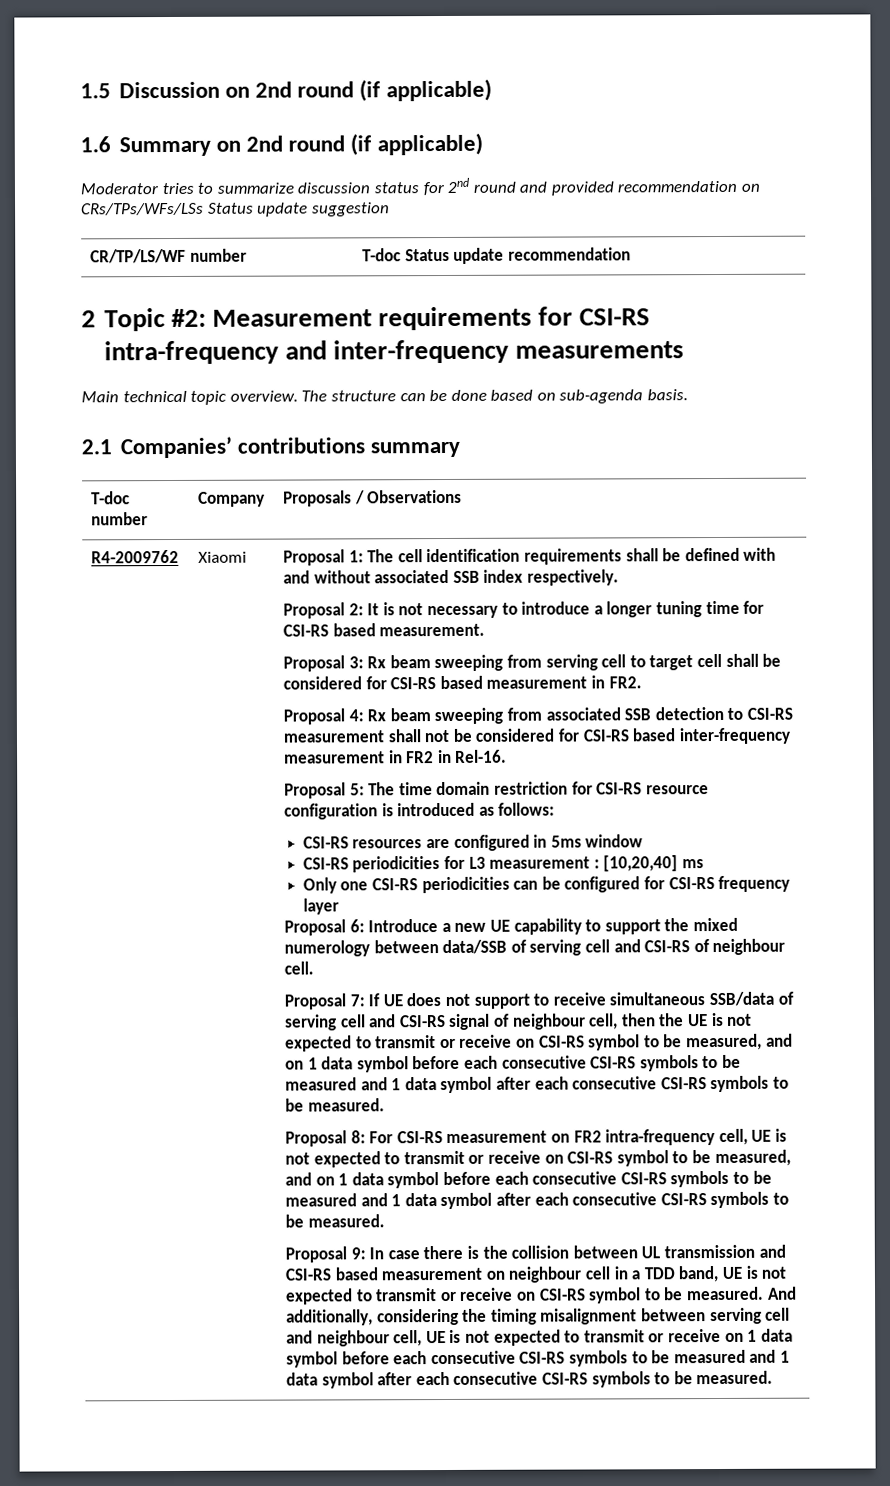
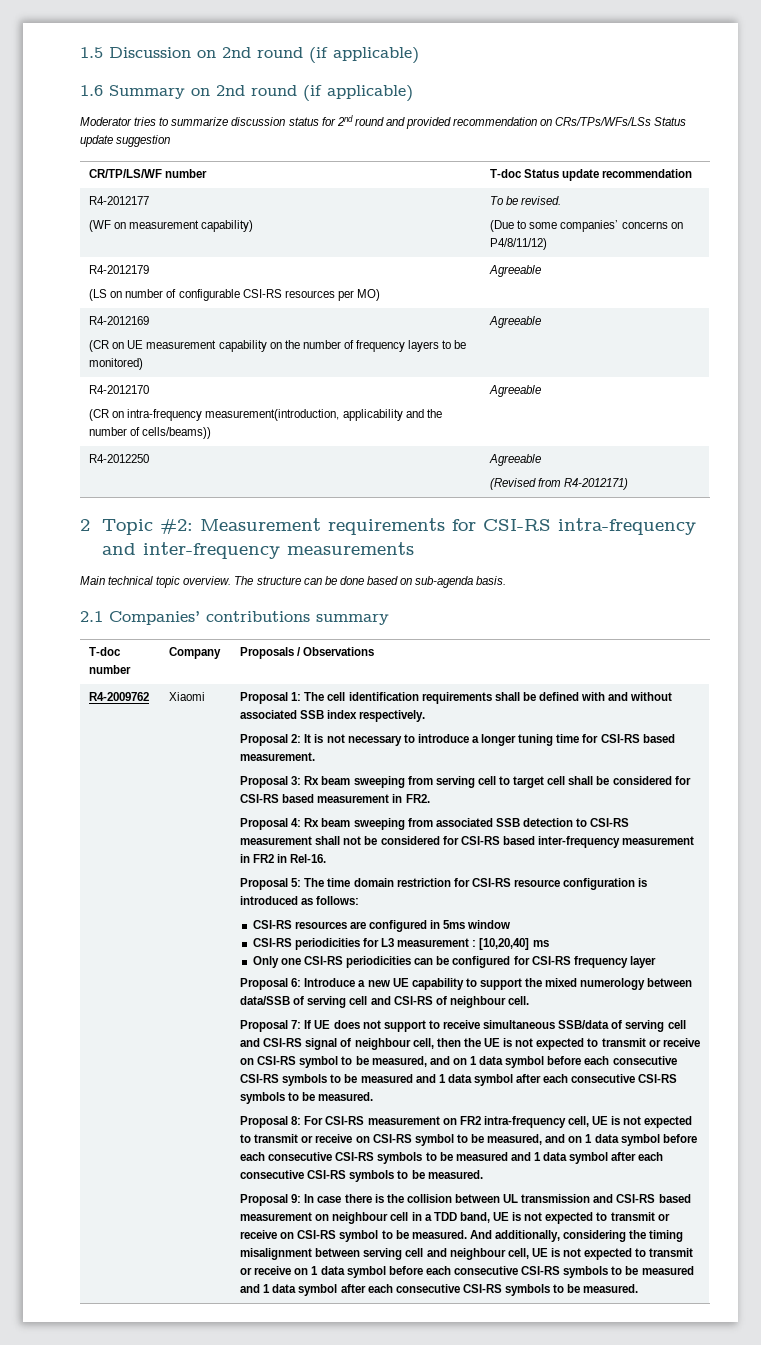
(631, 254) none -> [89,196,150,205] [89,220,254,232] [490,196,562,205] [490,220,683,232] [490,238,548,250] [89,265,150,274] [89,289,381,301] [489,265,542,277] [89,316,150,325] [89,340,467,352] [89,358,144,370] [489,316,542,328] [89,385,150,394] [89,409,442,421] [89,427,212,439] [489,385,542,397] [89,454,150,463] [489,454,542,466] [490,478,629,490] // R4-2012177 // (WF on measurement capability) | To be revised. // (Due to some companies’ concerns on P4/8/11/12) // R4-2012179 // (LS on number of configurable CSI-RS resources per MO) | Agreeable // R4-2012169 // (CR on UE measurement capability on the number of frequency layers to be monitored) | Agreeable // R4-2012170 // (CR on intra-frequency measurement(introduction, applicability and the number of cells/beams)) | Agreeable // R4-2012250 | Agreeable // (Revised from R4-2012171)

